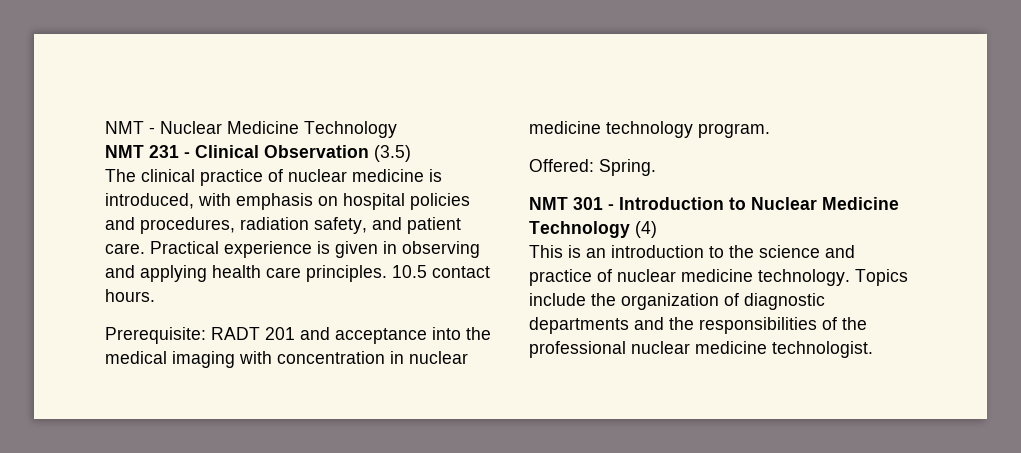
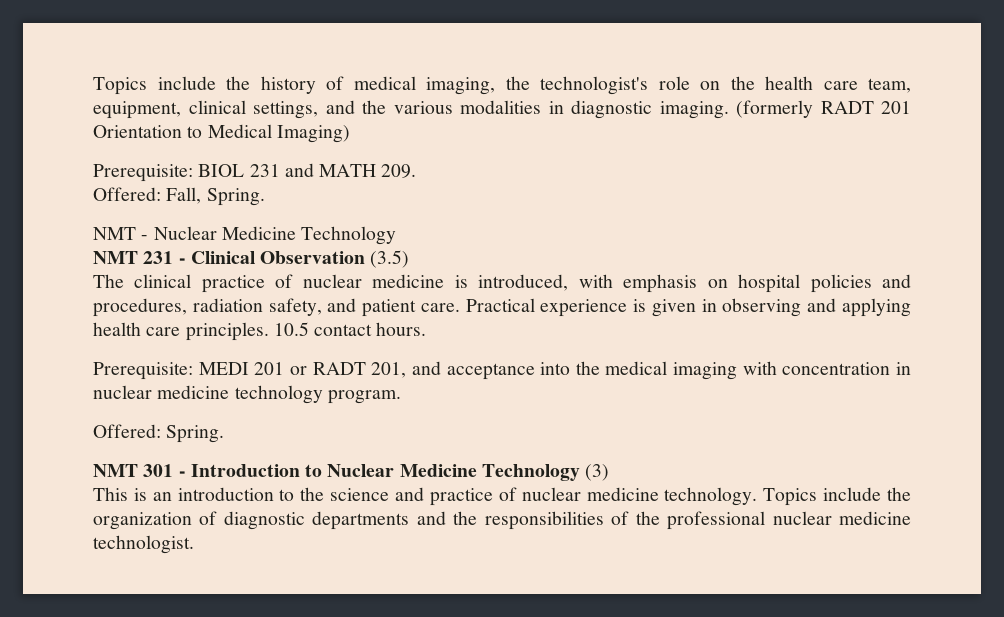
(105, 127) none -> [93,76,911,95] [93,100,911,119] [93,124,350,143] [93,163,417,182] [93,187,265,206] Topics include the history of medical imaging, the technologist's role on the health care team, equipment, clinical settings, and the various modalities in diagnostic imaging. (formerly RADT 201 Orientation to Medical Imaging) // Prerequisite: BIOL 231 and MATH 209. // Offered: Fall, Spring. //
[211,327,295,340] RADT 201 -> [198,362,407,378] MEDI 201 or RADT 201,
[635,221,657,238] (4) -> [585,464,610,481] (3)

